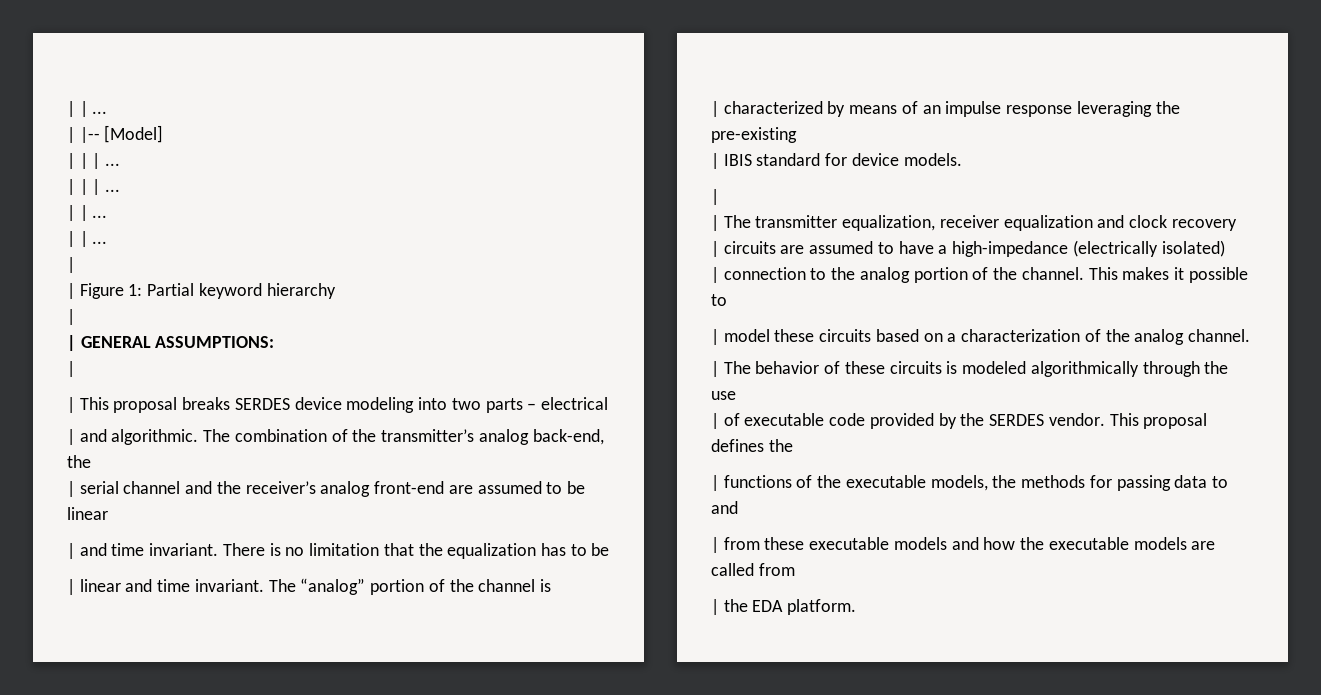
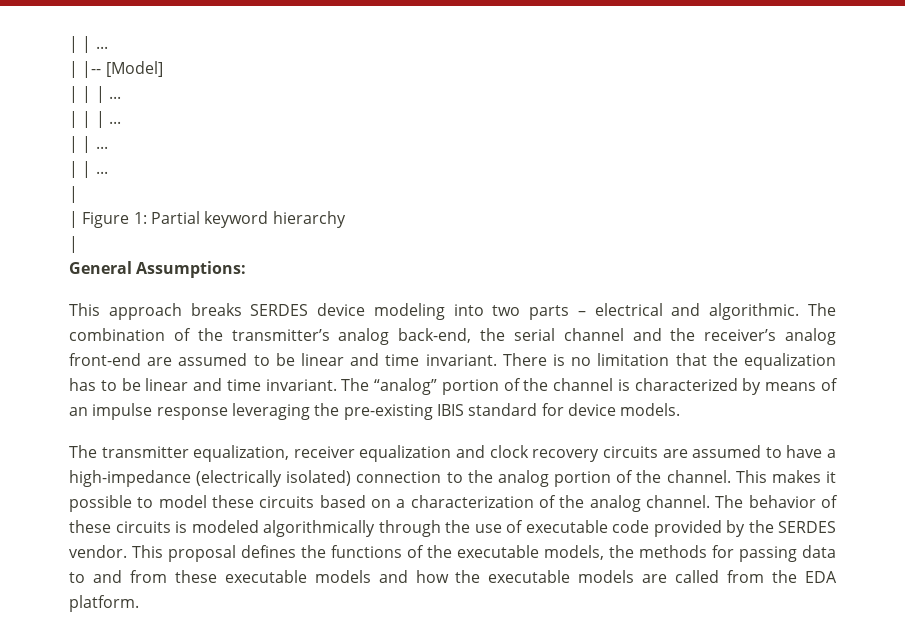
[67,335,275,351] [67,361,75,377] [67,397,178,413] | GENERAL ASSUMPTIONS: // | // | This proposal -> [69,261,247,278] [69,303,182,320] General Assumptions: // This approach
[67,429,75,445] // | -> (663, 309) none
[67,481,75,497] // | -> (505, 334) none
[67,543,75,559] // | -> (344, 359) none
[67,579,75,595] // | -> (141, 384) none
[711,101,719,117] // | -> (630, 385) none
[711,153,719,169] // | -> (433, 412) none
[711,189,719,205] [711,215,719,231] | // | -> (681, 409) none
[711,241,719,257] // | -> (600, 455) none
[711,267,719,283] // | -> (352, 478) none
[711,329,719,345] // | -> (154, 502) none
[711,361,719,377] // | -> (710, 501) none
[711,413,719,429] // | -> (502, 528) none
[711,475,719,491] // | -> (326, 551) none
[711,537,719,553] // | -> (122, 576) none
[711,599,719,615] // | -> (765, 576) none

